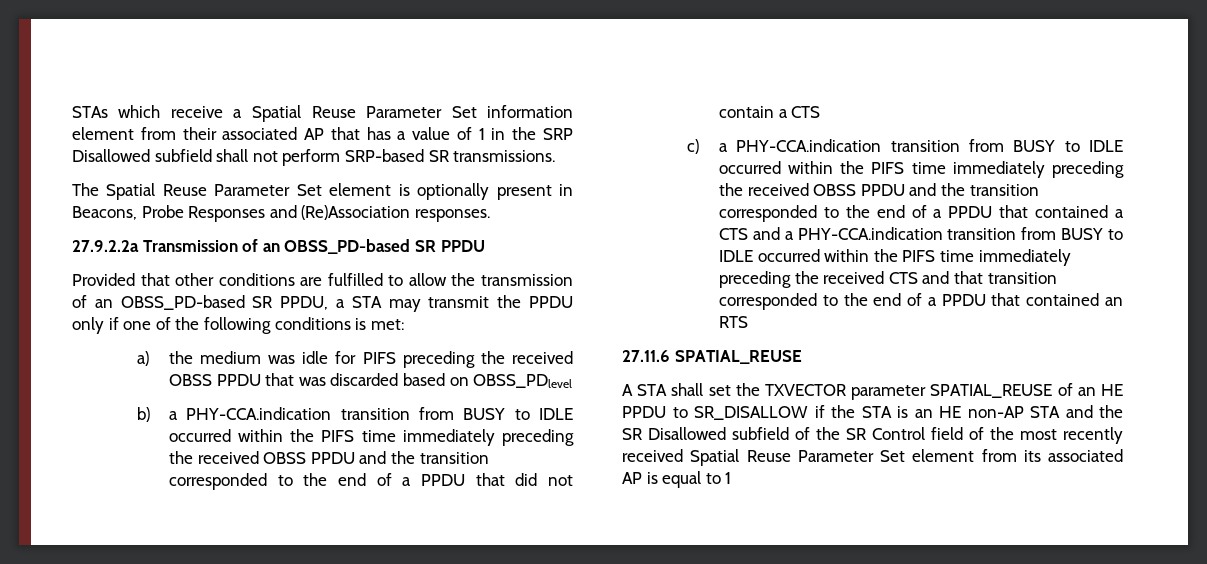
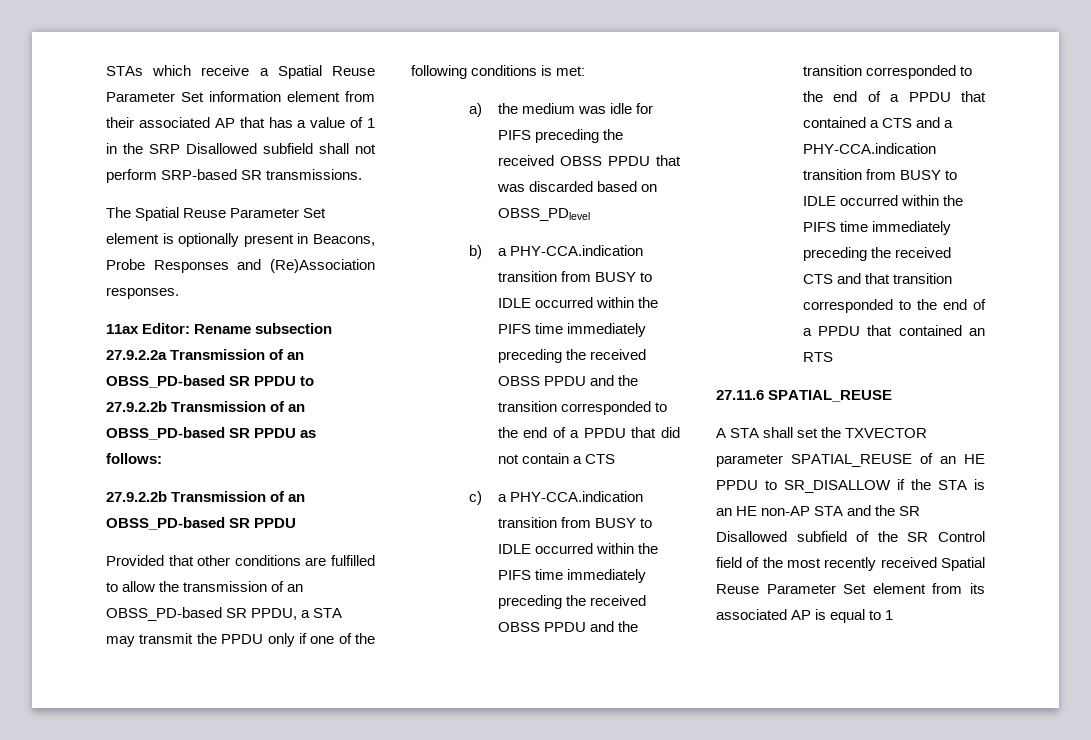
(490, 215) none -> [106,323,333,334] 11ax Editor: Rename subsection
(485, 246) none -> [300,376,315,386] [106,401,306,412] [106,427,317,440] [106,453,162,464] [106,491,306,502] [106,517,297,530] to 27.9.2.2b Transmission of an OBSS_PD-based SR PPDU as follows: // 27.9.2.2b Transmission of an OBSS_PD-based SR PPDU

